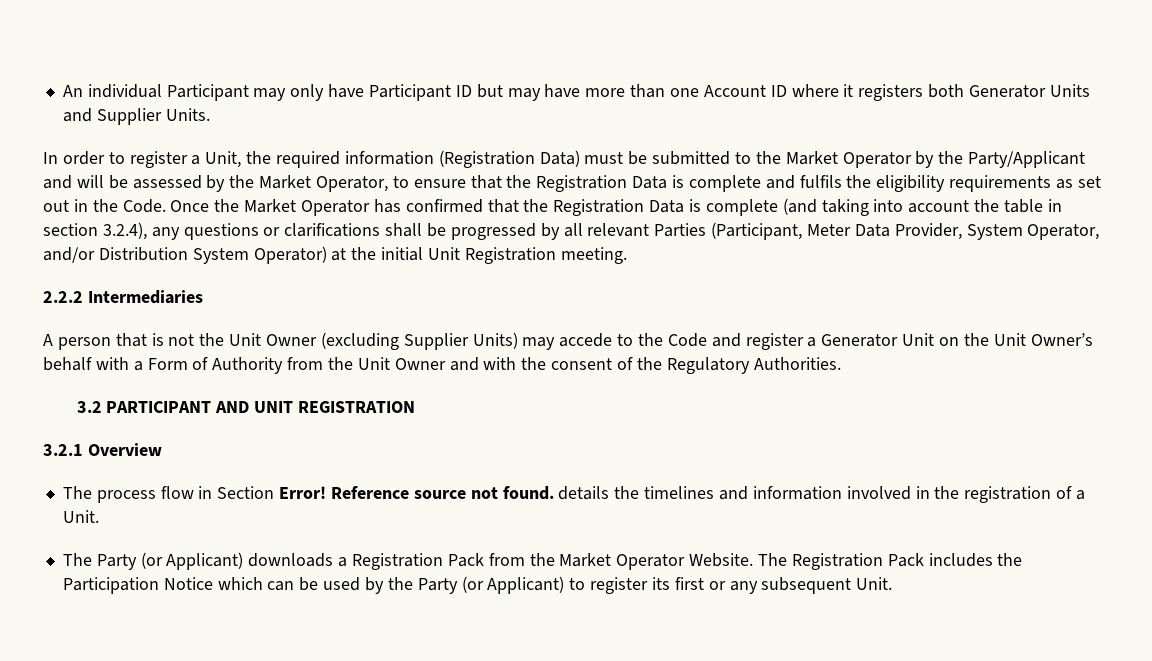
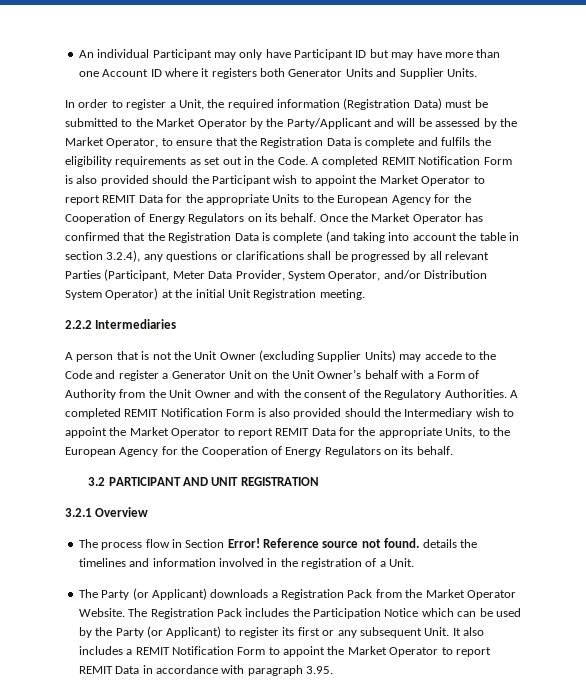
(166, 206) none -> [311,156,512,167] [65,175,485,186] [65,194,471,205] [65,213,317,224] A completed REMIT Notification Form is also provided should the Participant wish to appoint the Market Operator to report REMIT Data for the appropriate Units to the European Agency for the Cooperation of Energy Regulators on its behalf.
(841, 363) none -> [509,390,518,398] [65,408,515,419] [65,427,510,438] [65,446,453,457] A completed REMIT Notification Form is also provided should the Intermediary wish to appoint the Market Operator to report REMIT Data for the appropriate Units, to the European Agency for the Cooperation of Energy Regulators on its behalf.
(893, 583) none -> [452,627,484,636] [78,646,491,657] [78,665,333,676] It also includes a REMIT Notification Form to appoint the Market Operator to report REMIT Data in accordance with paragraph 3.95.

